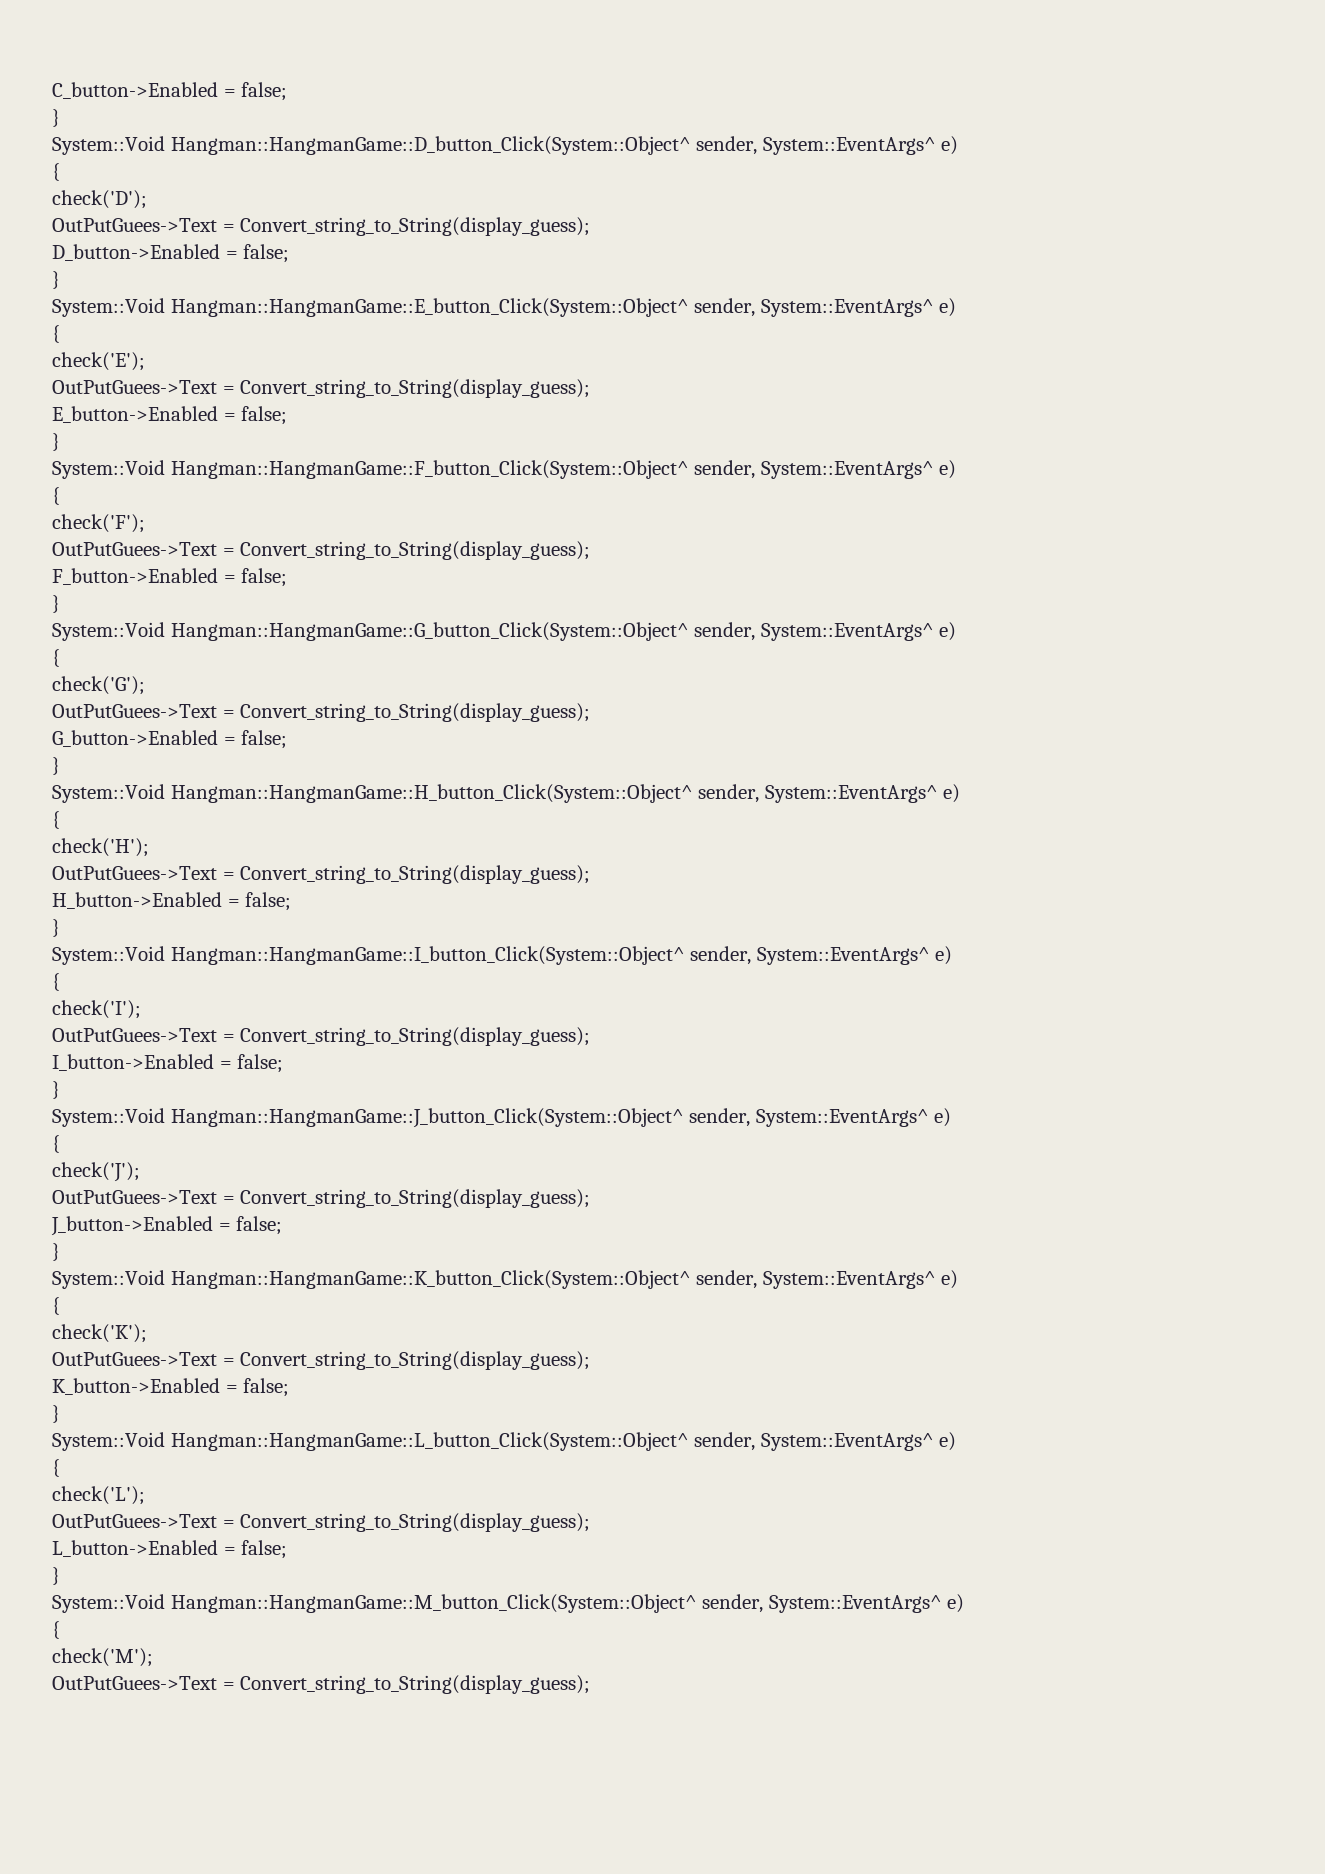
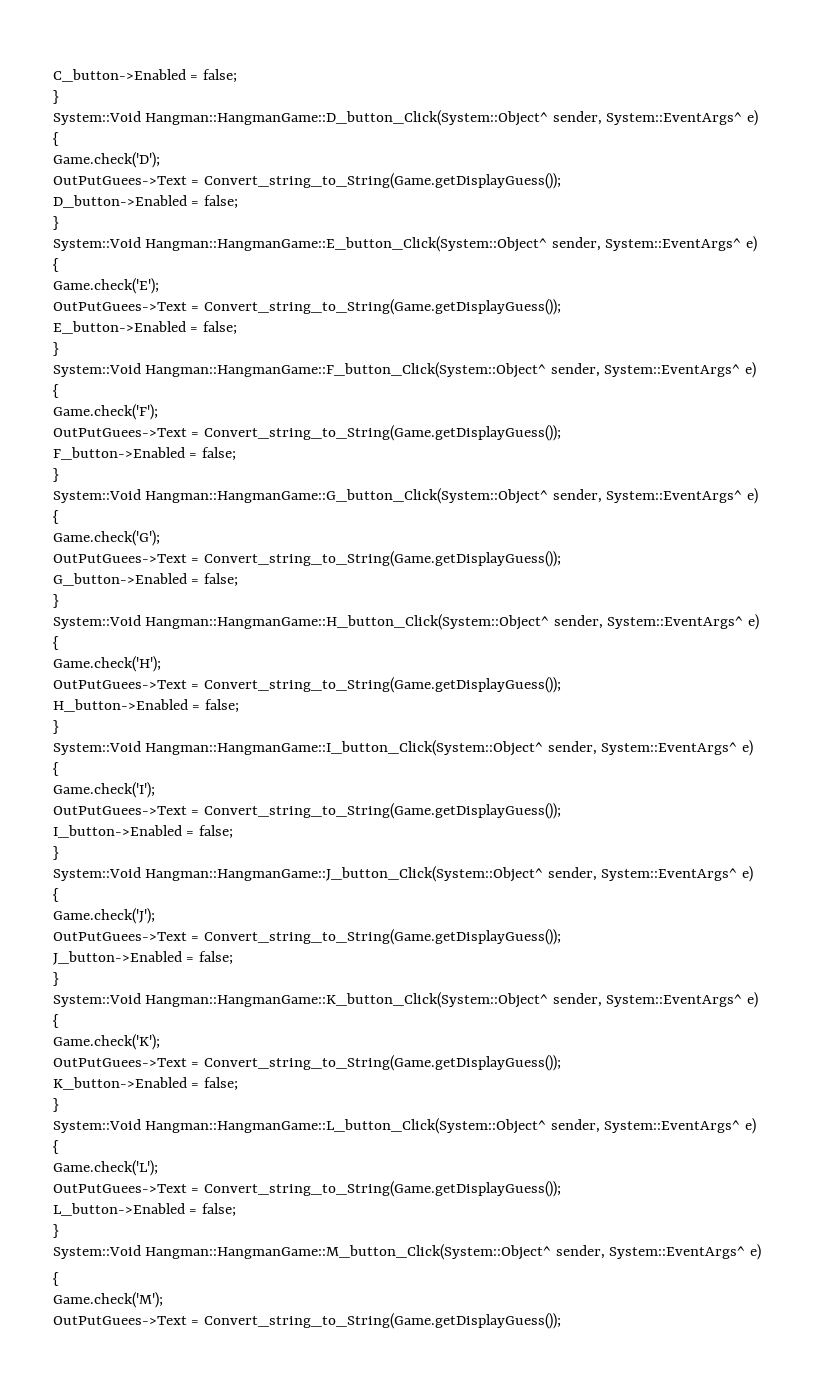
[52,190,147,209] [52,217,591,236] check('D'); // OutPutGuees->Text = Convert_string_to_String(display_guess); -> [53,152,160,168] [53,173,561,189] Game.check('D'); // OutPutGuees->Text = Convert_string_to_String(Game.getDisplayGuess());
[52,352,145,371] [52,379,591,398] check('E'); // OutPutGuees->Text = Convert_string_to_String(display_guess); -> [53,278,159,294] [53,299,561,315] Game.check('E'); // OutPutGuees->Text = Convert_string_to_String(Game.getDisplayGuess());
[52,514,145,533] [52,541,591,560] check('F'); // OutPutGuees->Text = Convert_string_to_String(display_guess); -> [53,404,158,420] [53,425,561,441] Game.check('F'); // OutPutGuees->Text = Convert_string_to_String(Game.getDisplayGuess());
[52,676,145,695] [52,703,591,722] check('G'); // OutPutGuees->Text = Convert_string_to_String(display_guess); -> [53,530,160,546] [53,551,561,567] Game.check('G'); // OutPutGuees->Text = Convert_string_to_String(Game.getDisplayGuess());
[52,838,149,857] [52,865,591,884] check('H'); // OutPutGuees->Text = Convert_string_to_String(display_guess); -> [53,656,161,672] [53,677,561,693] Game.check('H'); // OutPutGuees->Text = Convert_string_to_String(Game.getDisplayGuess());
[52,1000,141,1019] [52,1027,591,1046] check('I'); // OutPutGuees->Text = Convert_string_to_String(display_guess); -> [53,782,155,798] [53,803,561,819] Game.check('I'); // OutPutGuees->Text = Convert_string_to_String(Game.getDisplayGuess());
[52,1162,140,1182] [52,1189,591,1208] check('J'); // OutPutGuees->Text = Convert_string_to_String(display_guess); -> [53,908,155,924] [53,929,561,945] Game.check('J'); // OutPutGuees->Text = Convert_string_to_String(Game.getDisplayGuess());
[52,1324,147,1343] [52,1351,591,1370] check('K'); // OutPutGuees->Text = Convert_string_to_String(display_guess); -> [53,1034,160,1050] [53,1055,561,1071] Game.check('K'); // OutPutGuees->Text = Convert_string_to_String(Game.getDisplayGuess());
[52,1486,145,1505] [52,1513,591,1532] check('L'); // OutPutGuees->Text = Convert_string_to_String(display_guess); -> [53,1160,158,1176] [53,1181,561,1197] Game.check('L'); // OutPutGuees->Text = Convert_string_to_String(Game.getDisplayGuess());
[52,1648,153,1667] [52,1675,591,1694] check('M'); // OutPutGuees->Text = Convert_string_to_String(display_guess); -> [53,1292,163,1308] [53,1313,561,1329] Game.check('M'); // OutPutGuees->Text = Convert_string_to_String(Game.getDisplayGuess());

